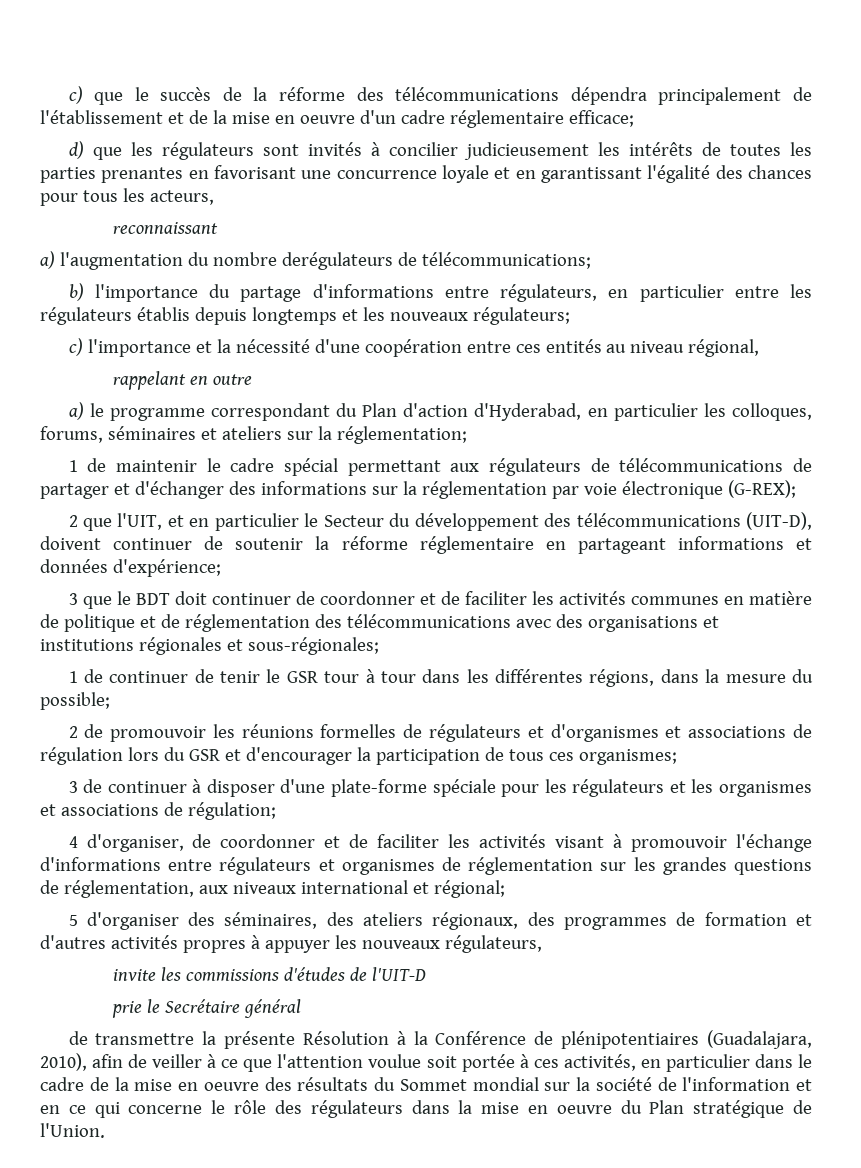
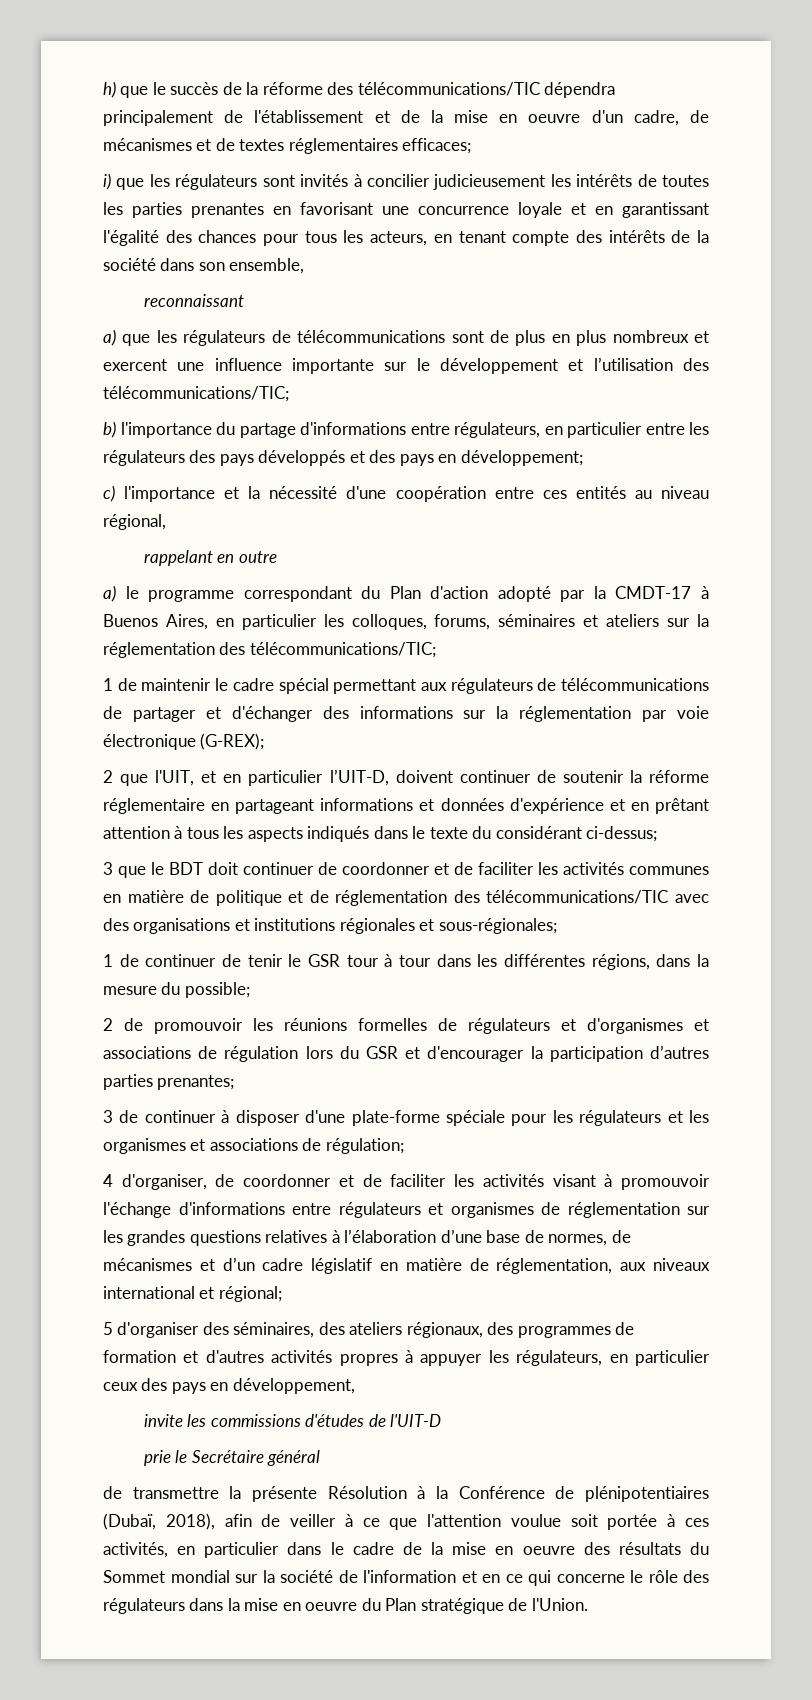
[68,86,83,104] c) -> [103,81,116,98] h)
[395,87,560,101] télécommunications -> [357,82,540,96] télécommunications/TIC
[400,110,634,128] [68,141,84,159] cadre réglementaire efficace; // d) -> [633,110,709,126] [103,138,472,154] [103,173,111,190] cadre, de mécanismes et de textes réglementaires efficaces; // i)
[112,222,218,234] [40,251,591,270] // reconnaissant // a) l'augmentation du nombre derégulateurs de télécommunications; -> [433,230,709,246] [103,258,305,274] [143,294,244,307] [103,329,710,346] [103,357,709,374] [103,386,289,402] en tenant compte des intérêts de la société dans son ensemble, // reconnaissant // a) que les régulateurs de télécommunications sont de plus en plus nombreux et exercent une influence importante sur le développement et l’utilisation des télécommunications/TIC;
[136,307,570,325] établis depuis longtemps et les nouveaux régulateurs; -> [189,450,583,466] des pays développés et des pays en développement;
[474,403,582,421] d'Hyderabad, -> [497,586,709,602] [103,614,208,630] adopté par la CMDT-17 à Buenos Aires,
[336,426,467,444] réglementation; -> [103,642,436,658] réglementation des télécommunications/TIC;
[304,512,812,531] le Secteur du développement des télécommunications (UIT-D), -> [329,769,389,786] l’UIT-D,
[112,559,221,577] d'expérience; -> [509,798,709,814] [103,826,658,842] d'expérience et en prêtant attention à tous les aspects indiqués dans le texte du considérant ci-dessus;
[346,614,511,628] télécommunications -> [486,890,669,904] télécommunications/TIC
[484,747,677,765] de tous ces organismes; -> [650,1045,709,1059] [103,1074,235,1090] d’autres parties prenantes;
(813, 867) none -> [265,1229,631,1246] [103,1257,462,1274] relatives à l’élaboration d’une base de normes, de mécanismes et d’un cadre législatif en matière
[361,935,542,953] nouveaux régulateurs, -> [516,1350,710,1366] [103,1378,355,1394] régulateurs, en particulier ceux des pays en développement,
[706,1030,812,1049] [40,1053,87,1071] (Guadalajara, 2010), -> [103,1513,215,1530] (Dubaï, 2018),

